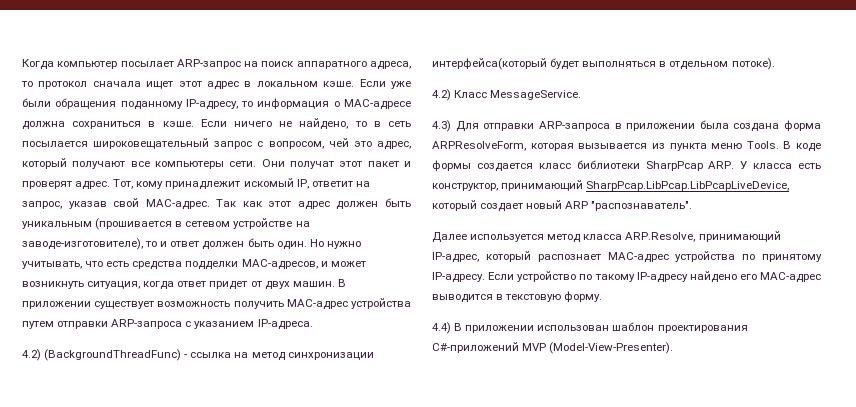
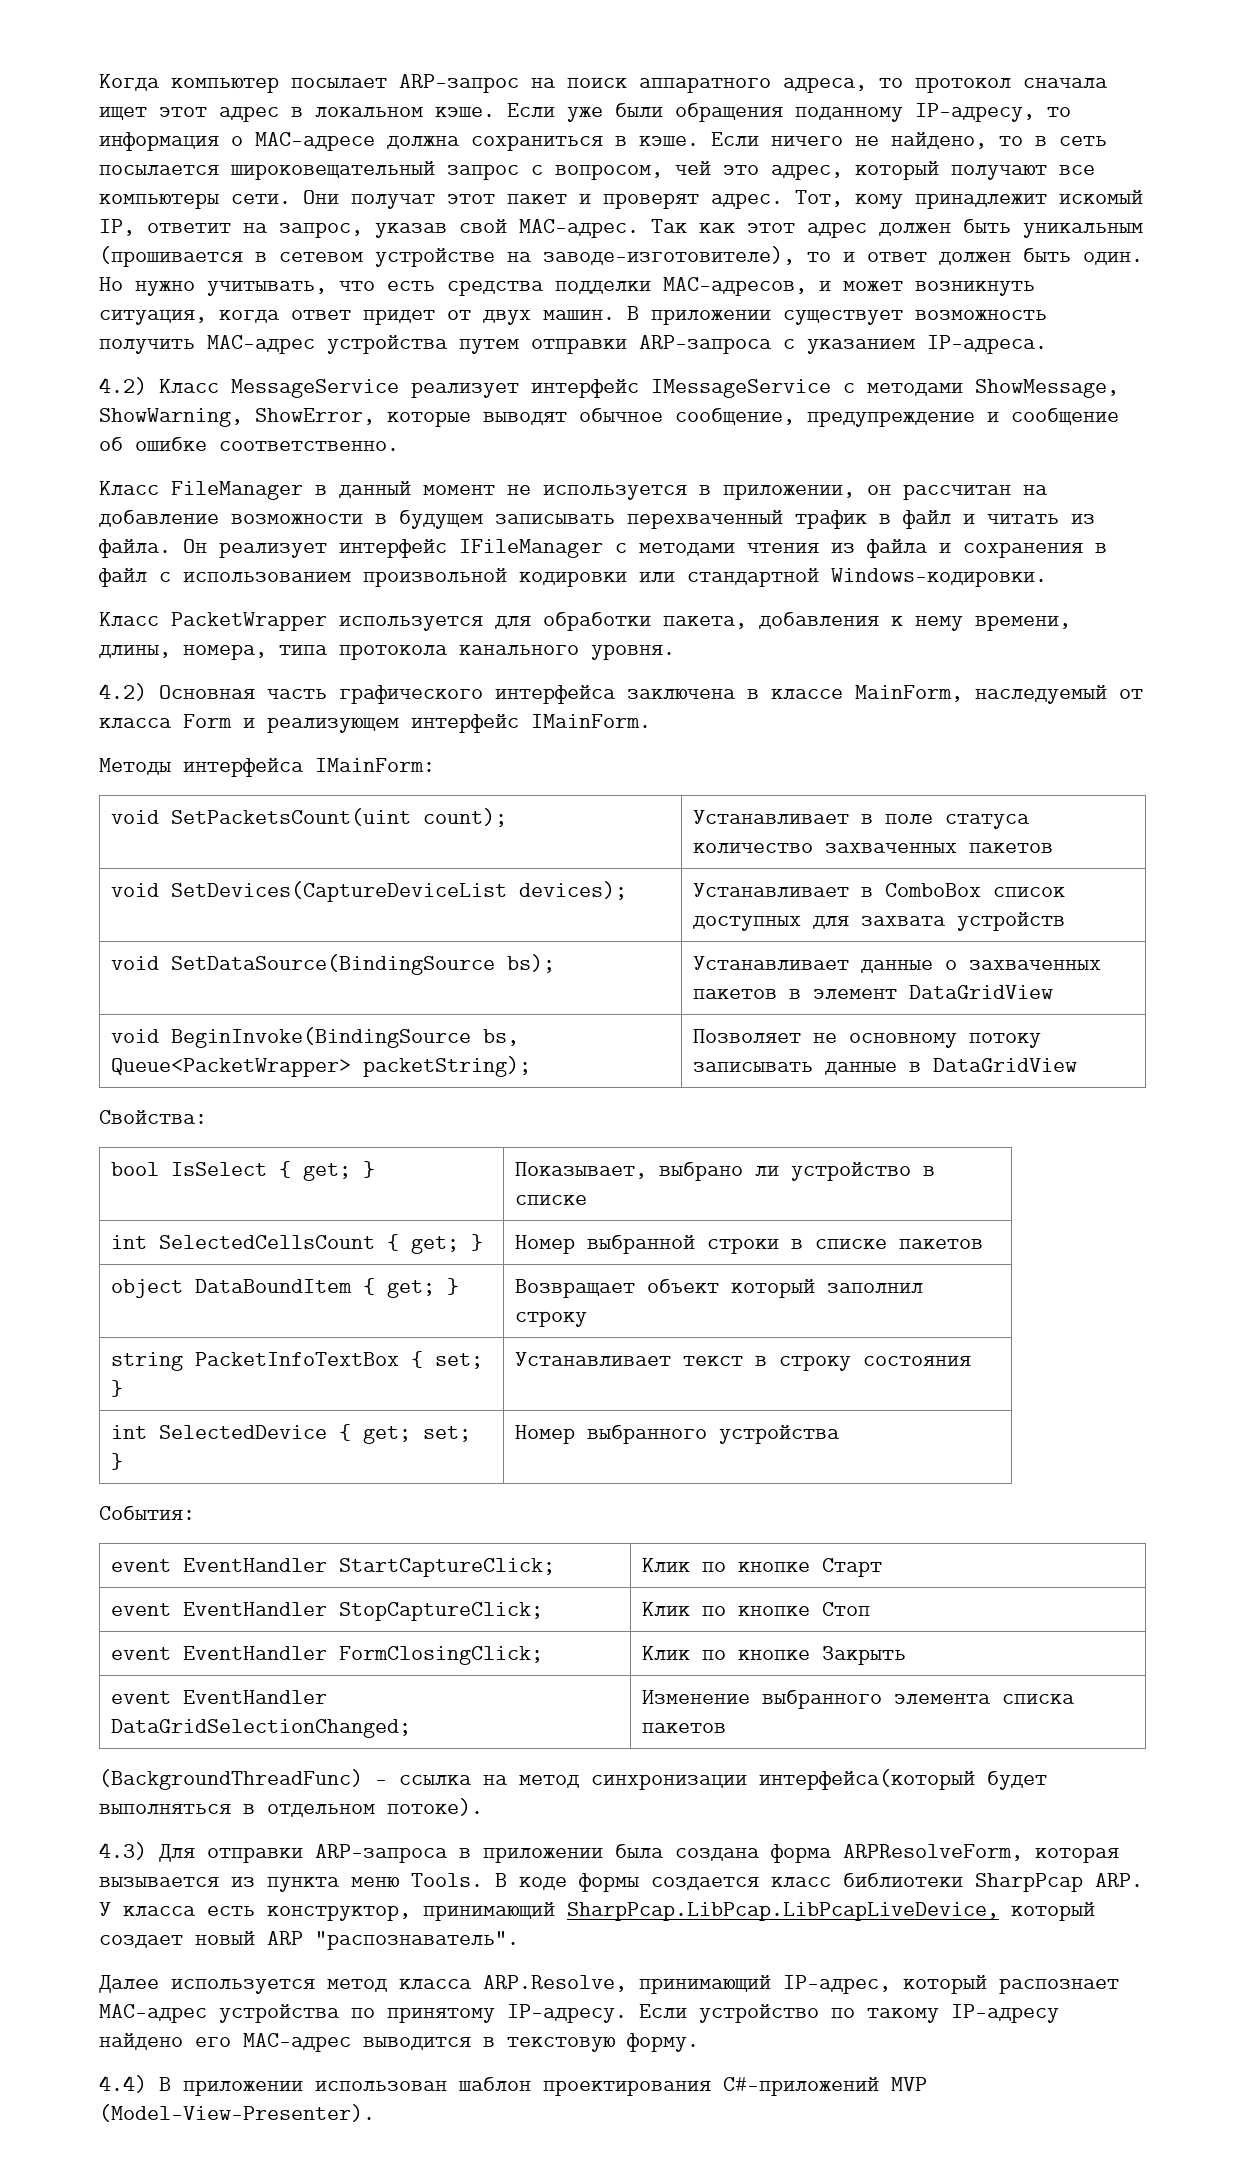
(41, 355) none -> [159,379,1119,398] [99,408,1119,427] [99,437,399,451] [99,481,1048,500] [99,510,1095,529] [99,539,1107,558] [99,568,1047,587] [99,612,1071,631] [99,644,675,660] [99,683,1143,704] [99,714,651,733] [99,758,435,777] [110,808,507,827] [692,810,1030,829] [692,842,1053,853] [110,881,627,902] [692,883,1065,897] [692,912,1065,931] [110,954,555,975] [692,956,1101,973] [692,985,1053,999] [110,1027,519,1048] [110,1056,531,1077] [692,1029,1041,1048] [692,1058,1077,1075] [99,1110,207,1124] [110,1161,375,1181] [514,1162,935,1181] [514,1195,587,1205] [110,1234,483,1254] [514,1235,983,1254] [110,1278,459,1298] [514,1279,923,1298] [514,1311,587,1327] [110,1351,483,1371] [110,1380,123,1397] [514,1352,971,1371] [110,1424,471,1444] [110,1453,123,1470] [514,1425,840,1444] [99,1506,195,1520] [110,1558,555,1577] [641,1558,882,1577] [110,1602,543,1621] [641,1602,870,1616] [110,1646,543,1665] [641,1646,906,1665] [110,1690,327,1704] [110,1719,411,1738] [641,1690,1075,1709] [641,1722,726,1733] Класс MessageService реализует интерфейс IMessageService с методами ShowMessage, ShowWarning, ShowError, которые выводят обычное сообщение, предупреждение и сообщение об ошибке соответственно. // Класс FileManager в данный момент не используется в приложении, он рассчитан на добавление возможности в будущем записывать перехваченный трафик в файл и читать из файла. Он реализует интерфейс IFileManager с методами чтения из файла и сохранения в файл с использованием произвольной кодировки или стандартной Windows-кодировки. // Класс PacketWrapper используется для обработки пакета, добавления к нему времени, длины, номера, типа протокола канального уровня. // 4.2) Основная часть графического интерфейса заключена в классе MainForm, наследуемый от класса Form и реализующем интерфейс IMainForm. // Методы интерфейса IMainForm: // void SetPacketsCount(uint count); | Устанавливает в поле статуса количество захваченных пакетов // void SetDevices(CaptureDeviceList devices); | Устанавливает в ComboBox список доступных для захвата устройств // void SetDataSource(BindingSource bs); | Устанавливает данные о захваченных пакетов в элемент DataGridView // void BeginInvoke(BindingSource bs, Queue<PacketWrapper> packetString); | Позволяет не основному потоку записывать данные в DataGridView // Свойства: // bool IsSelect { get; } | Показывает, выбрано ли устройство в списке // int SelectedCellsCount { get; } | Номер выбранной строки в списке пакетов // object DataBoundItem { get; } | Возвращает объект который заполнил строку // string PacketInfoTextBox { set; } | Устанавливает текст в строку состояния // int SelectedDevice { get; set; } | Номер выбранного устройства // События: // event EventHandler StartCaptureClick; | Клик по кнопке Старт // event EventHandler StopCaptureClick; | Клик по кнопке Стоп // event EventHandler FormClosingClick; | Клик по кнопке Закрыть // event EventHandler DataGridSelectionChanged; | Изменение выбранного элемента списка пакетов //
[432,89,582,101] // 4.2) Класс MessageService. -> (483, 1807) none

